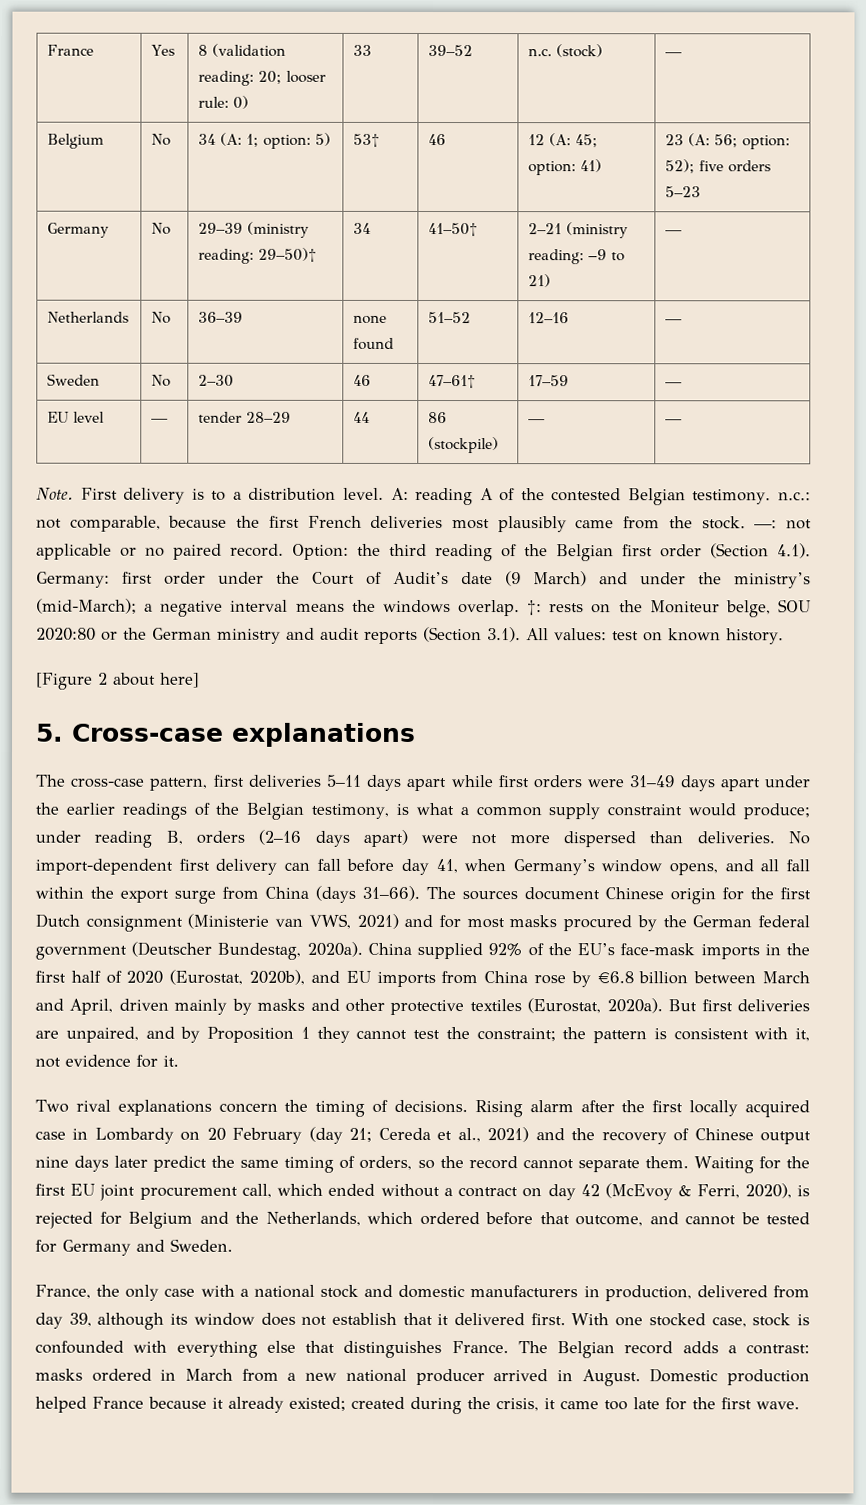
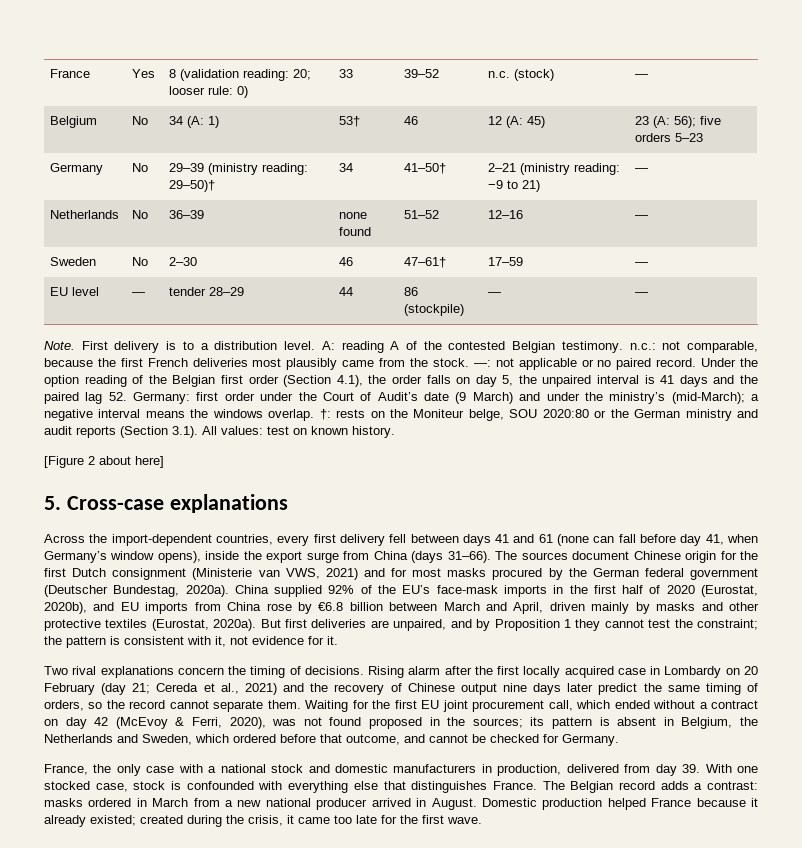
[246,132,332,149] 1; option: 5) -> [208,116,220,128] 1)
[575,134,599,148] [528,159,603,176] 45; option: 41) -> [527,116,546,128] 45)
[714,134,791,150] [665,159,696,174] 56; option: 52); -> [674,116,697,128] 56);
[292,543,427,560] Option: the third -> [701,358,759,367] [44,375,79,387] Under the option
[777,543,811,559] 4.1). -> [336,375,758,387] [44,392,127,404] 4.1), the order falls on day 5, the unpaired interval is 41 days and the paired lag 52.
[35,774,811,792] [35,802,811,820] [35,829,810,848] [35,858,278,875] The cross-case pattern, first deliveries 5–11 days apart while first orders were 31–49 days apart under the earlier readings of the Belgian testimony, is what a common supply constraint would produce; under reading B, orders (2–16 days apart) were not more dispersed than deliveries. No import-dependent first delivery -> [44,534,590,546] Across the import-dependent countries, every first delivery fell between days 41 and 61 (none
[669,859,810,876] [35,886,84,899] opens, and all fall within -> [157,551,240,563] opens), inside
[797,1185,811,1197] [35,1211,361,1229] is rejected for Belgium and the Netherlands, -> [272,717,759,729] [44,734,192,745] was not found proposed in the sources; its pattern is absent in Belgium, the Netherlands and Sweden,
[766,1212,810,1225] [35,1238,233,1256] tested for Germany and Sweden. -> [490,734,619,746] checked for Germany.
[68,1312,566,1330] 39, although its window does not establish that it delivered first. -> [682,764,701,773] 39.

